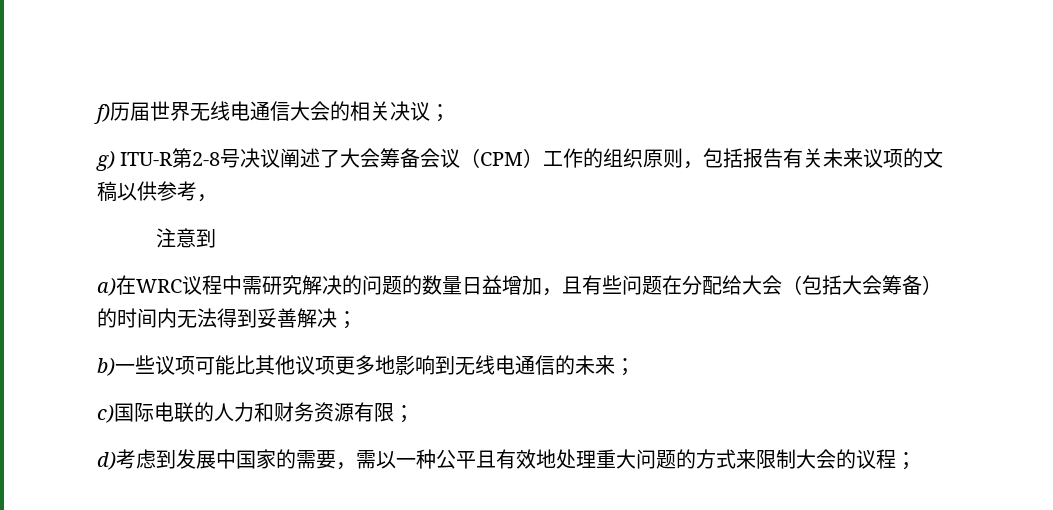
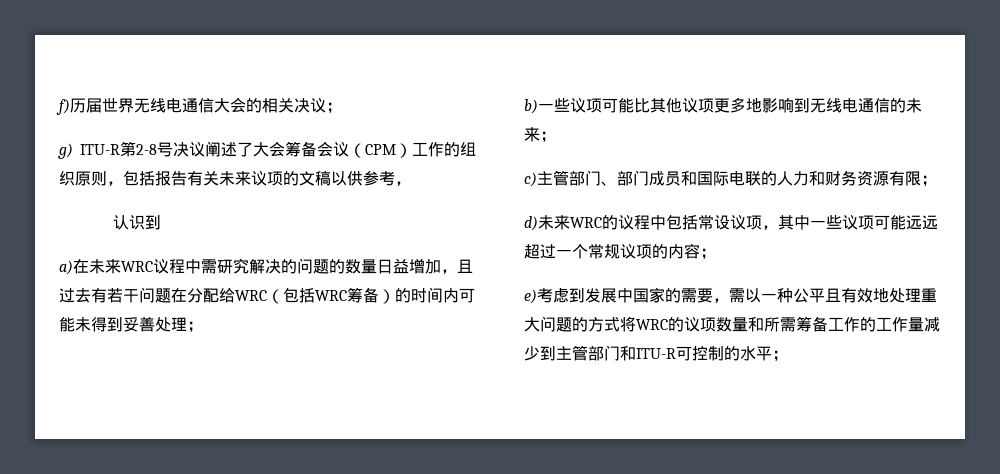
[155,228,196,248] 注意 -> [113,215,146,230] 认识
(136, 285) none -> [89,259,121,274] 未来
[582,275,622,295] 有些 -> [59,288,139,303] 过去有若干
[742,275,882,295] 大会（包括大会 -> [235,287,347,304] WRC（包括WRC
[177,308,217,328] 无法 -> [459,288,475,303] [59,317,91,332] 可能未
[297,308,337,328] 解决 -> [155,317,187,332] 处理
(114, 413) none -> [537,170,697,186] 主管部门、部门成员和
(116, 460) none -> [538,214,938,230] [524,243,716,260] [524,289,537,304] 未来WRC的议程中包括常设议项，其中一些议项可能远远超过一个常规议项的内容； // e)
[736,449,896,469] 来限制大会的议程 -> [620,316,940,332] [524,345,772,361] 将WRC的议项数量和所需筹备工作的工作量减少到主管部门和ITU-R可控制的水平

